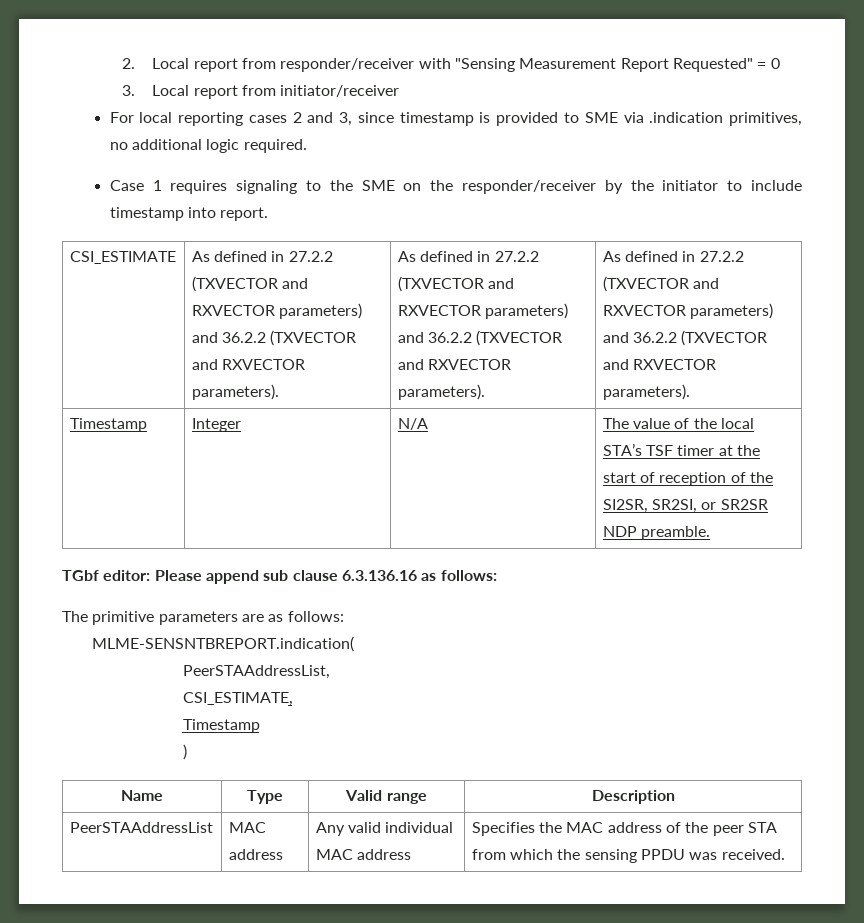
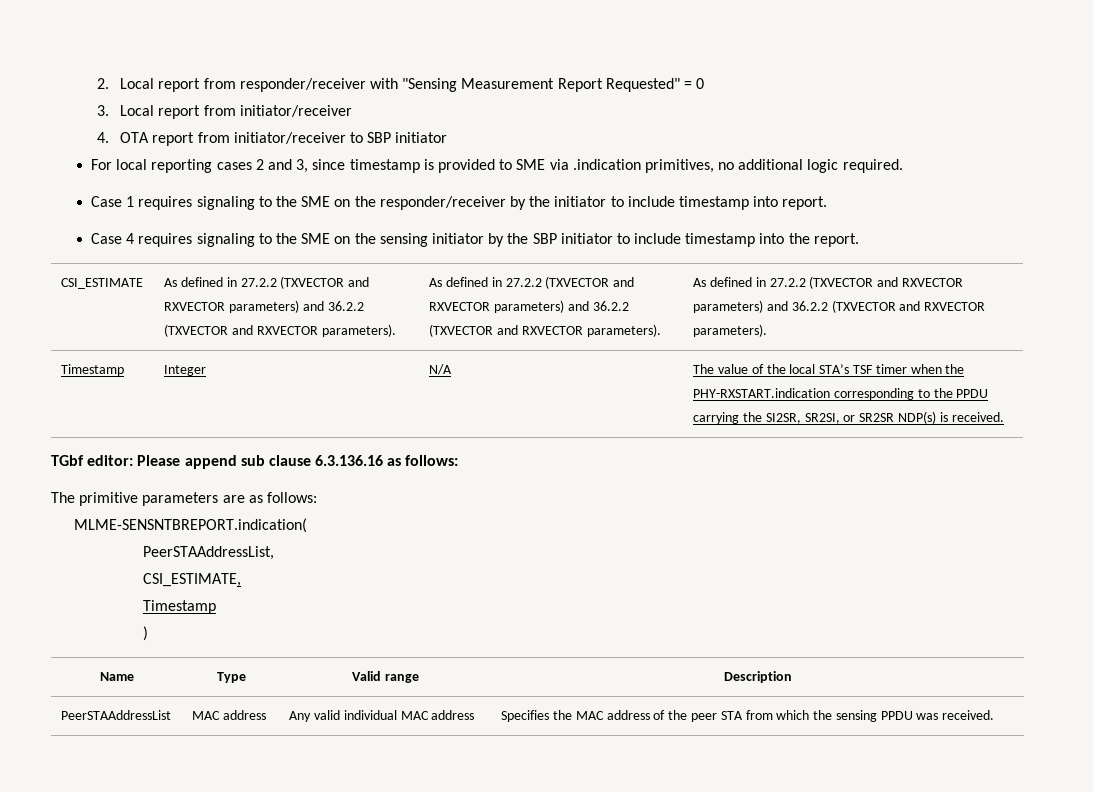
(400, 91) none -> [97,132,448,146] // 4. OTA report from initiator/receiver to SBP initiator
(269, 214) none -> [91,233,859,247] // Case 4 requires signaling to the SME on the sensing initiator by the SBP initiator to include timestamp into the report.
[718,445,761,456] [602,472,746,486] at the start of reception of -> [910,364,965,374] [693,388,989,400] [693,412,740,424] when the PHY-RXSTART.indication corresponding to the PPDU carrying
[602,526,711,540] NDP preamble. -> [897,411,1004,424] NDP(s) is received.

